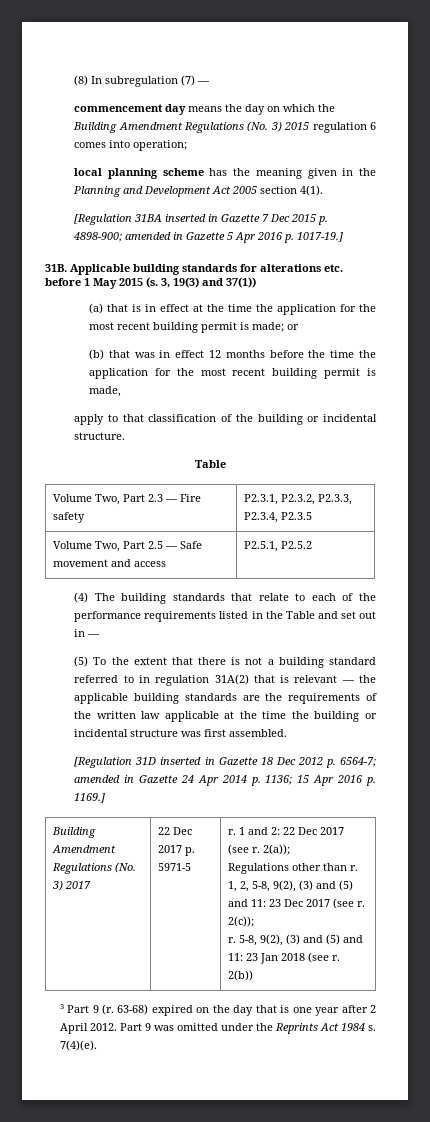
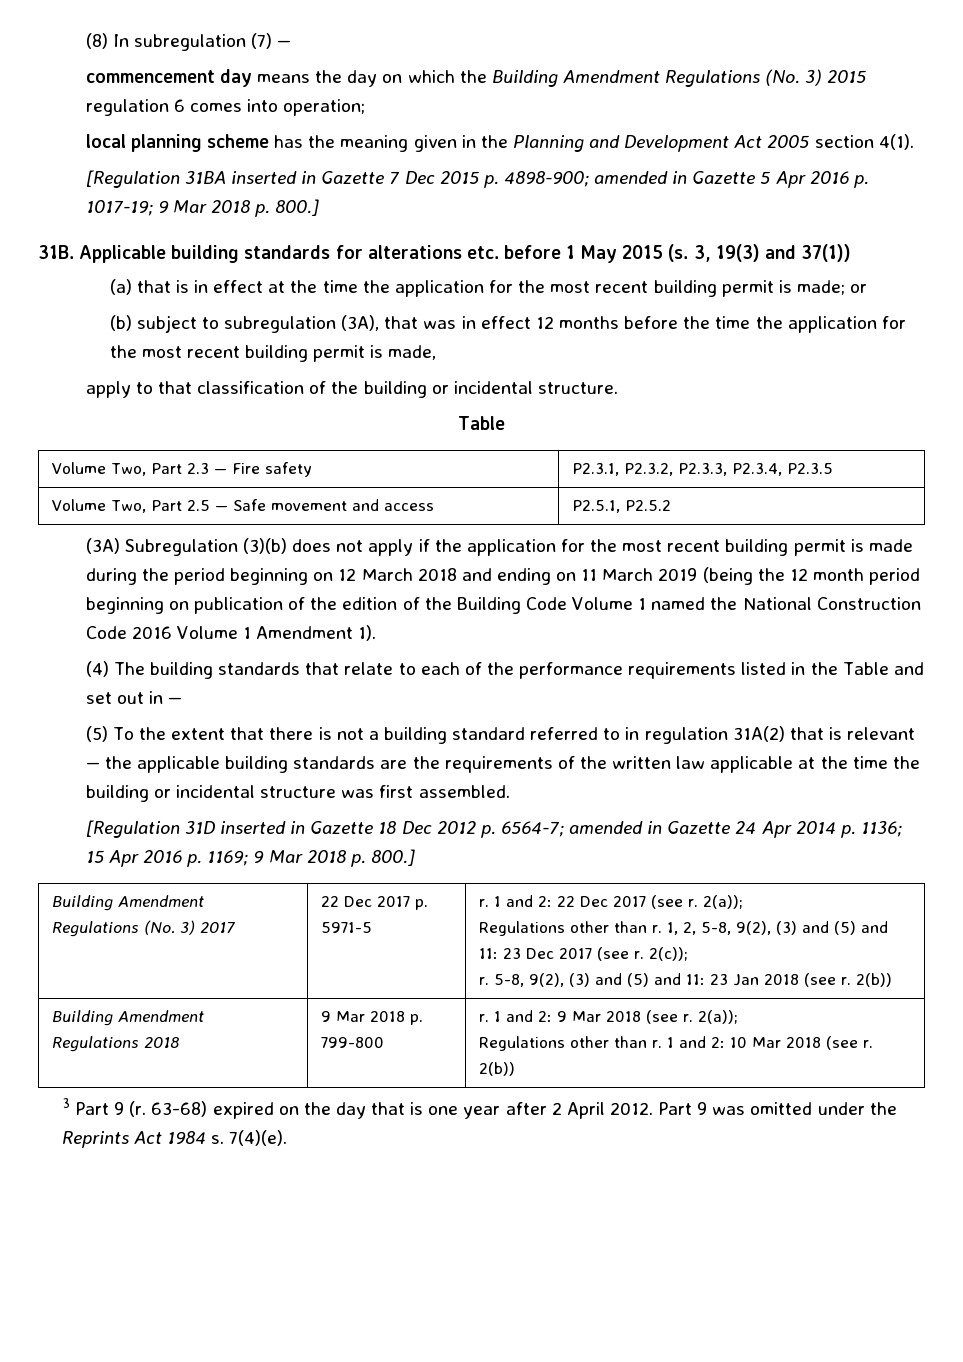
[297,232,344,242] 1017-19.] -> [85,199,320,217] 1017-19; 9 Mar 2018 p. 800.]
(104, 354) none -> [136,315,380,333] subject to subregulation (3A),
(313, 545) none -> [85,538,913,556] [85,567,921,585] [85,597,921,614] [85,625,377,641] // (3A) Subregulation (3)(b) does not apply if the application for the most recent building permit is made during the period beginning on 12 March 2018 and ending on 11 March 2019 (being the 12 month period beginning on publication of the edition of the Building Code Volume 1 named the National Construction Code 2016 Volume 1 Amendment 1).
[74,793,106,803] 1169.] -> [207,849,415,867] 1169; 9 Mar 2018 p. 800.]
(254, 975) none -> [51,1010,204,1026] [51,1036,179,1052] [320,1011,423,1025] [320,1037,384,1048] [478,1010,738,1024] [478,1036,873,1051] [478,1062,515,1076] // Building Amendment Regulations 2018 | 9 Mar 2018 p. 799-800 | r. 1 and 2: 9 Mar 2018 (see r. 2(a)); // Regulations other than r. 1 and 2: 10 Mar 2018 (see r. 2(b))

